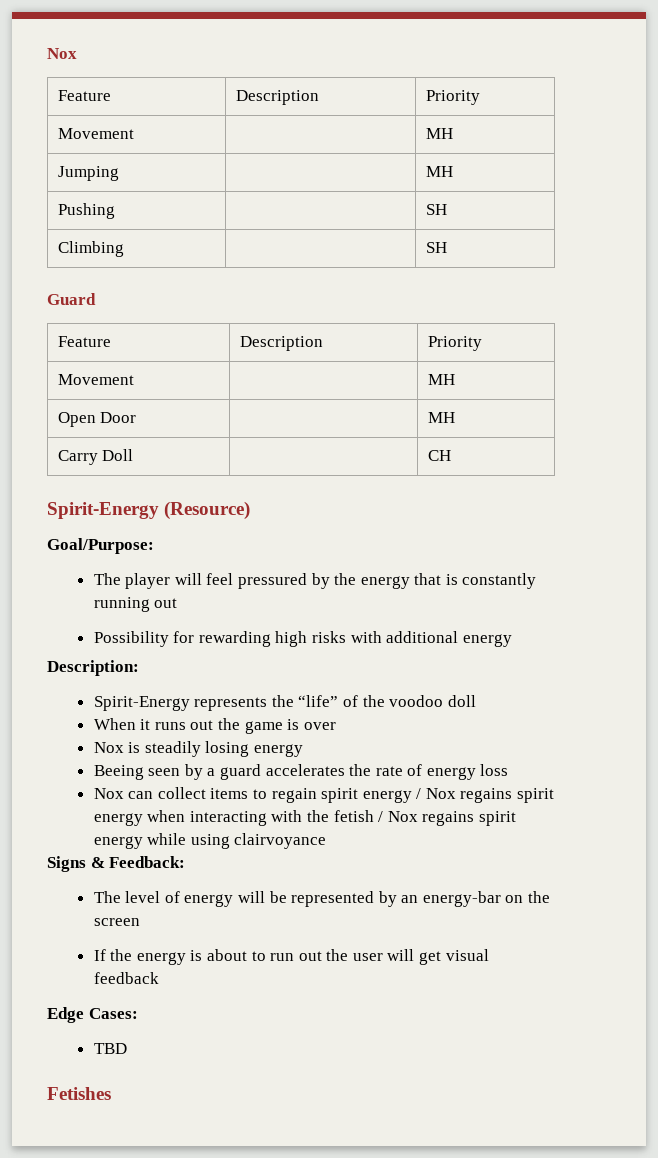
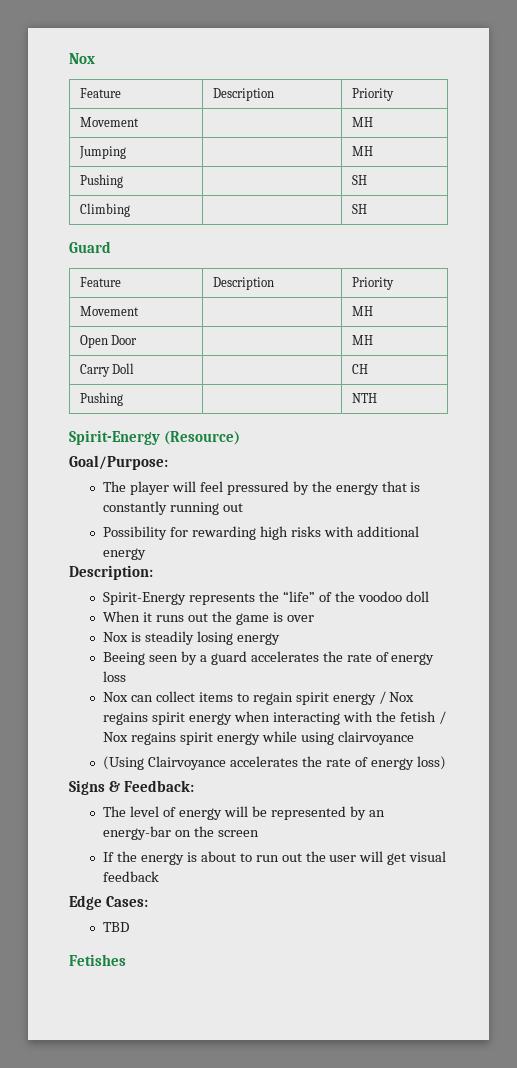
(451, 455) none -> [79,392,123,406] [351,393,377,403] // Pushing | | NTH
(327, 841) none -> [103,756,446,770] // (Using Clairvoyance accelerates the rate of energy loss)

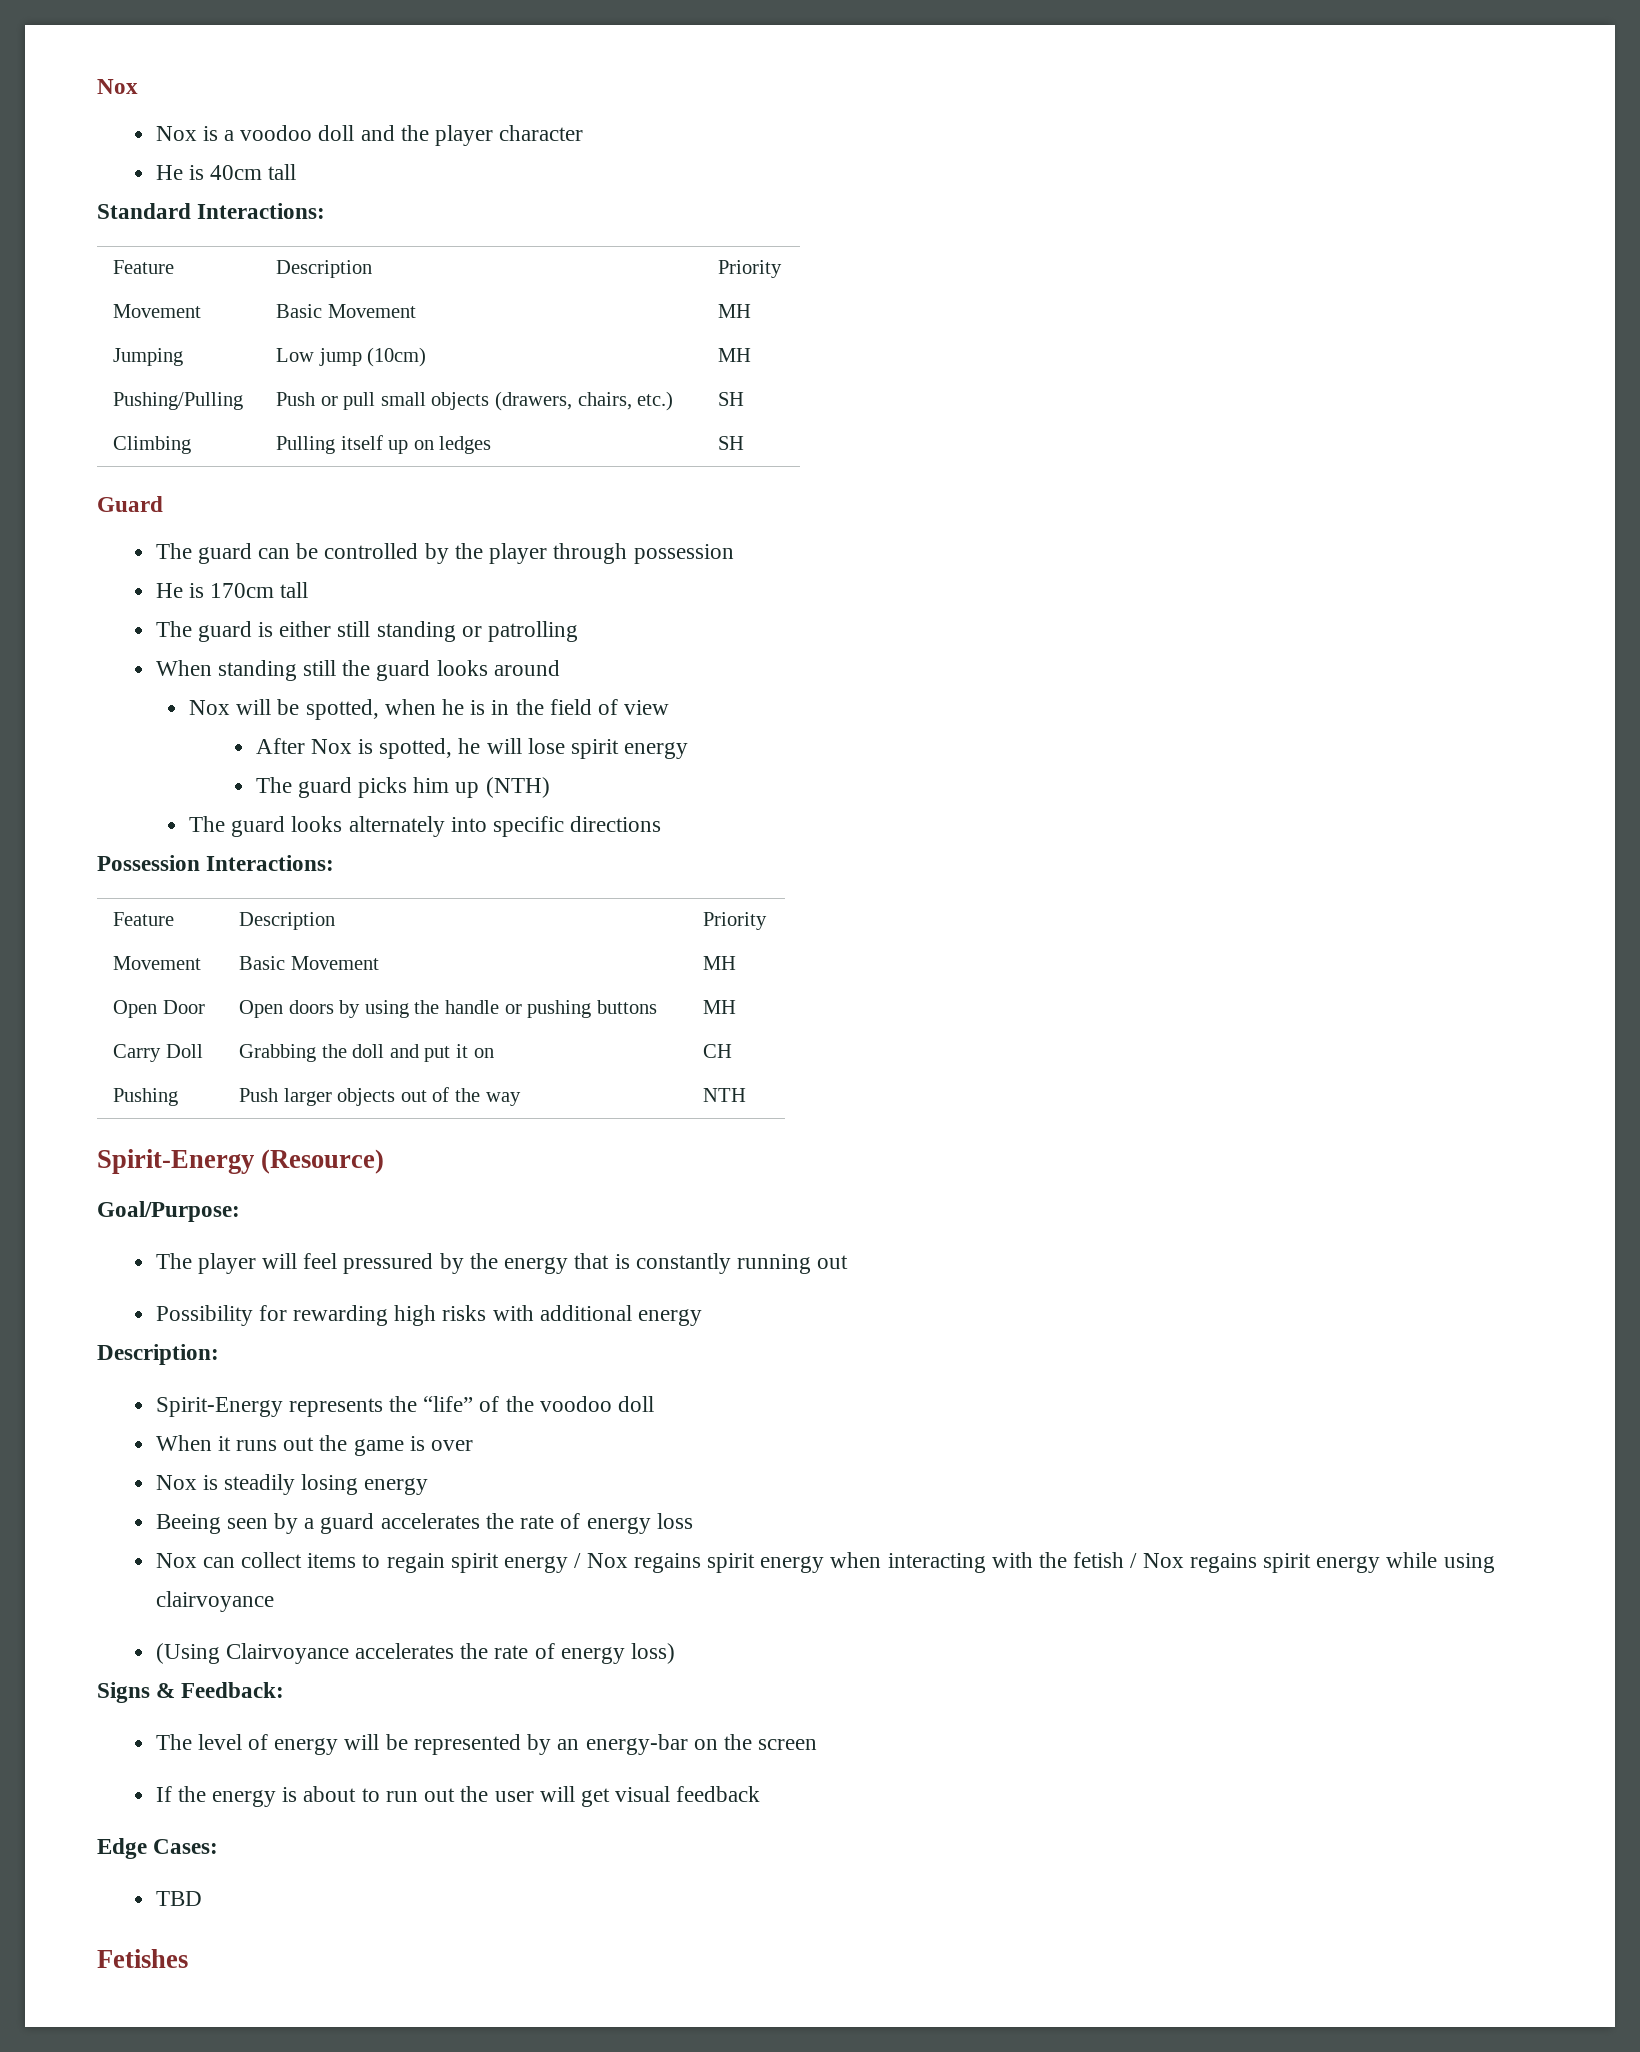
[69,53,95,64] [79,88,121,98] [212,88,274,101] [351,88,394,101] [79,117,139,127] Nox // Feature | Description | Priority // Movement | -> [97,79,138,94] [155,125,584,146] [155,164,297,180] [97,203,326,219] [113,260,175,274] [276,260,373,278] [718,260,783,278] [113,304,202,318] [276,304,416,318] Nox // Nox is a voodoo doll and the player character // He is 40cm tall // Standard Interactions: // Feature | Description | Priority // Movement | Basic Movement
[351,146,373,156] [79,174,123,188] [351,175,367,185] [79,203,130,217] [351,204,367,214] [69,241,111,253] [79,277,121,287] [212,277,274,290] [351,277,394,290] [79,306,139,316] | MH // Pushing | | SH // Climbing | | SH // Guard // Feature | Description | Priority // Movement | -> [276,347,427,367] [718,348,752,362] [113,392,244,410] [276,391,674,411] [718,392,745,406] [113,436,192,454] [276,435,492,454] [718,436,745,450] [97,496,163,512] [155,543,734,564] [155,582,309,598] [155,621,579,642] [155,660,560,681] [188,699,670,720] [255,738,689,759] [255,777,550,798] [188,816,662,837] [97,855,335,871] [113,912,175,926] [239,912,336,930] [703,912,768,930] [113,956,202,970] [239,956,379,970] Low jump (10cm) | MH // Pushing/Pulling | Push or pull small objects (drawers, chairs, etc.) | SH // Climbing | Pulling itself up on ledges | SH // Guard // The guard can be controlled by the player through possession // He is 170cm tall // The guard is either still standing or patrolling // When standing still the guard looks around // Nox will be spotted, when he is in the field of view // After Nox is spotted, he will lose spirit energy // The guard picks him up (NTH) // The guard looks alternately into specific directions // Possession Interactions: // Feature | Description | Priority // Movement | Basic Movement
[351,335,373,345] [79,363,135,377] [351,364,368,374] [79,392,123,406] | MH // Carry Doll | | CH // Pushing | -> [239,1000,657,1018] [703,1000,737,1014] [113,1044,203,1062] [239,1044,494,1062] [703,1044,733,1058] [113,1088,179,1106] [239,1087,521,1106] Open doors by using the handle or pushing buttons | MH // Carry Doll | Grabbing the doll and put it on | CH // Pushing | Push larger objects out of the way

